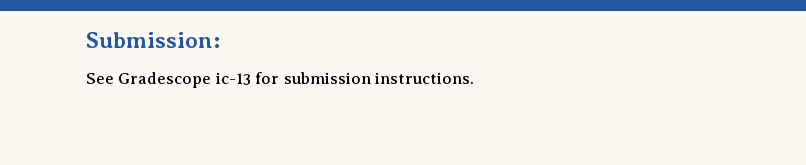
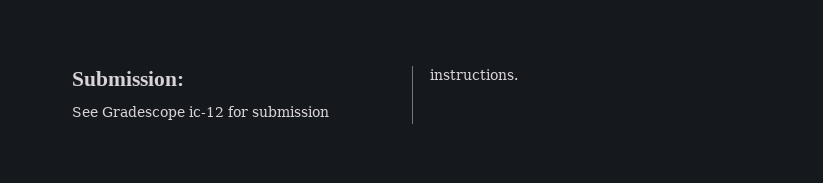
[215,72,251,85] ic-13 -> [189,106,224,117] ic-12

